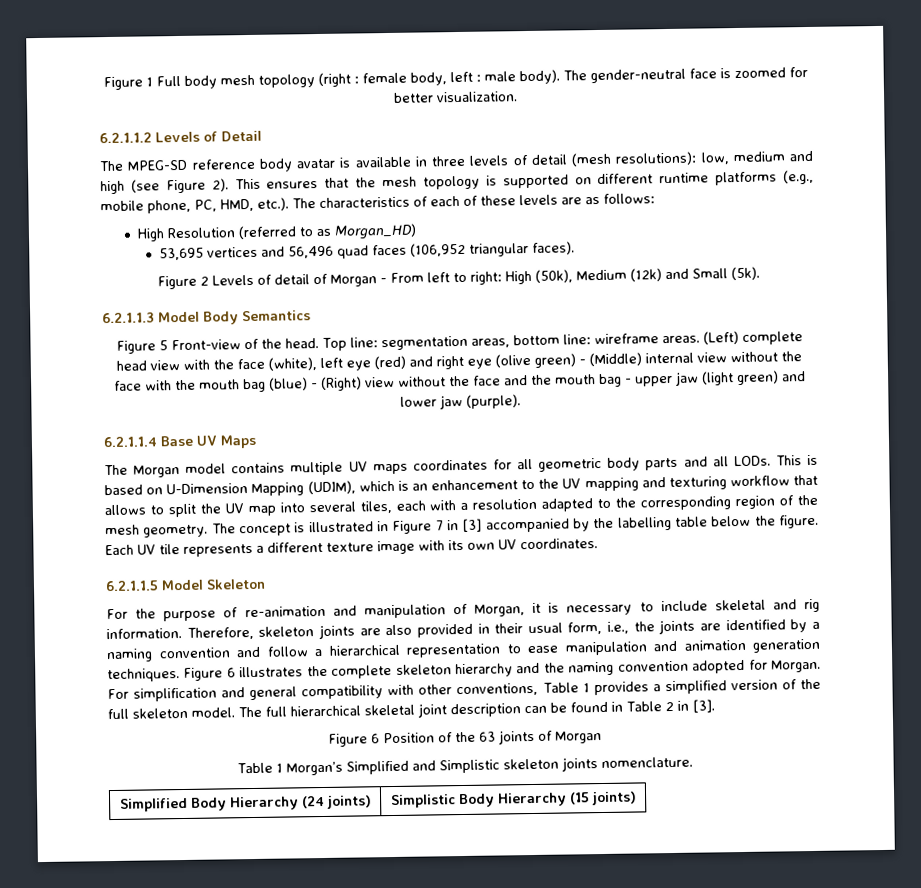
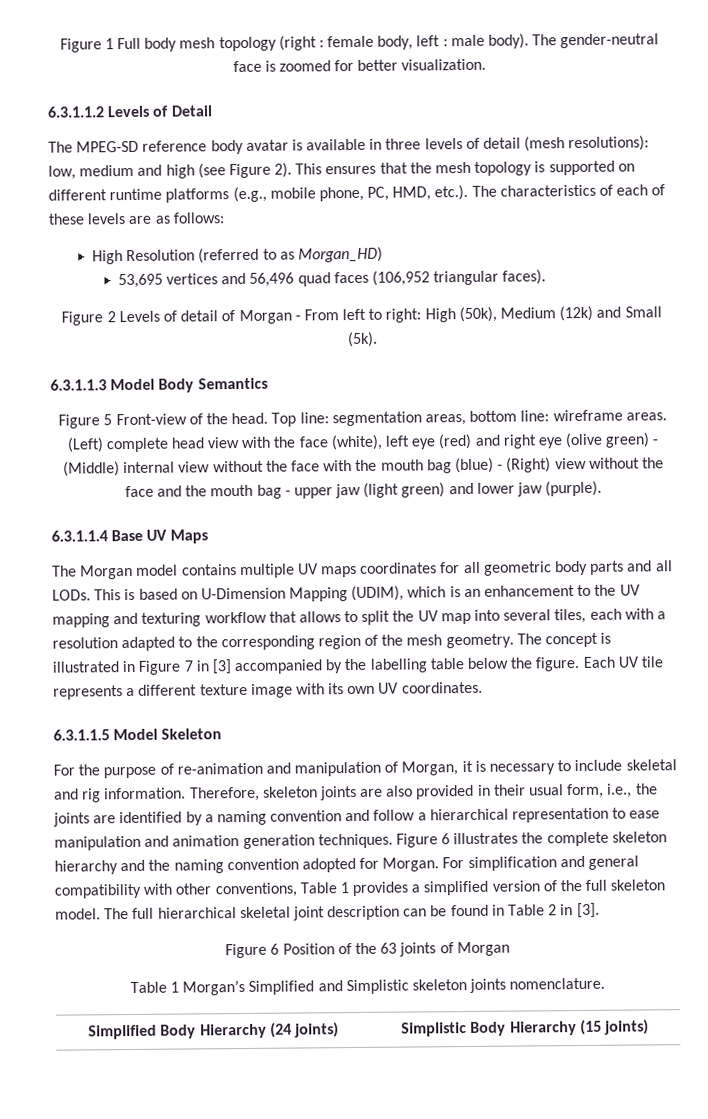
[99,132,152,144] 6.2.1.1.2 -> [47,106,105,118] 6.3.1.1.2
[102,312,155,324] 6.2.1.1.3 -> [50,379,107,391] 6.3.1.1.3
[103,436,158,448] 6.2.1.1.4 -> [51,530,108,542] 6.3.1.1.4
[105,580,159,592] 6.2.1.1.5 -> [53,729,110,741] 6.3.1.1.5

